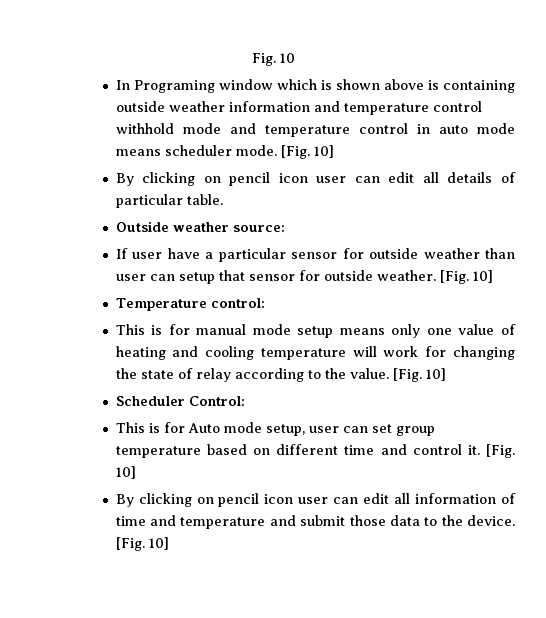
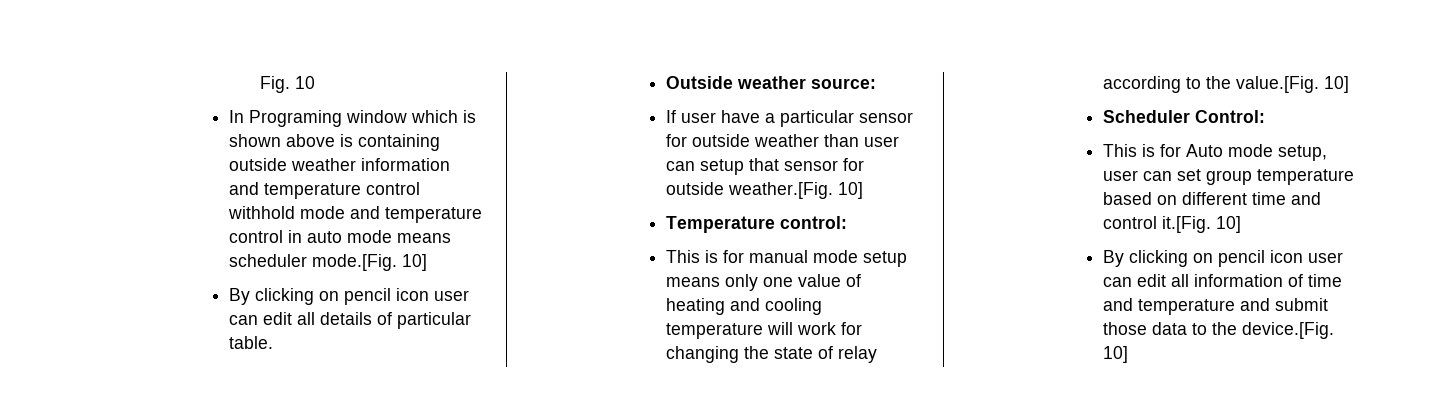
[235,145,310,159] mode. [Fig. -> [311,254,397,271] mode.[Fig.
[376,270,469,284] weather. [Fig. -> [727,182,833,199] weather.[Fig.
[349,368,422,382] value. [Fig. -> [1235,76,1319,93] value.[Fig.
[467,444,515,458] it. [Fig. -> [1161,216,1211,233] it.[Fig.
[466,515,515,526] [115,537,145,551] device. [Fig. -> [1241,322,1334,339] device.[Fig.

